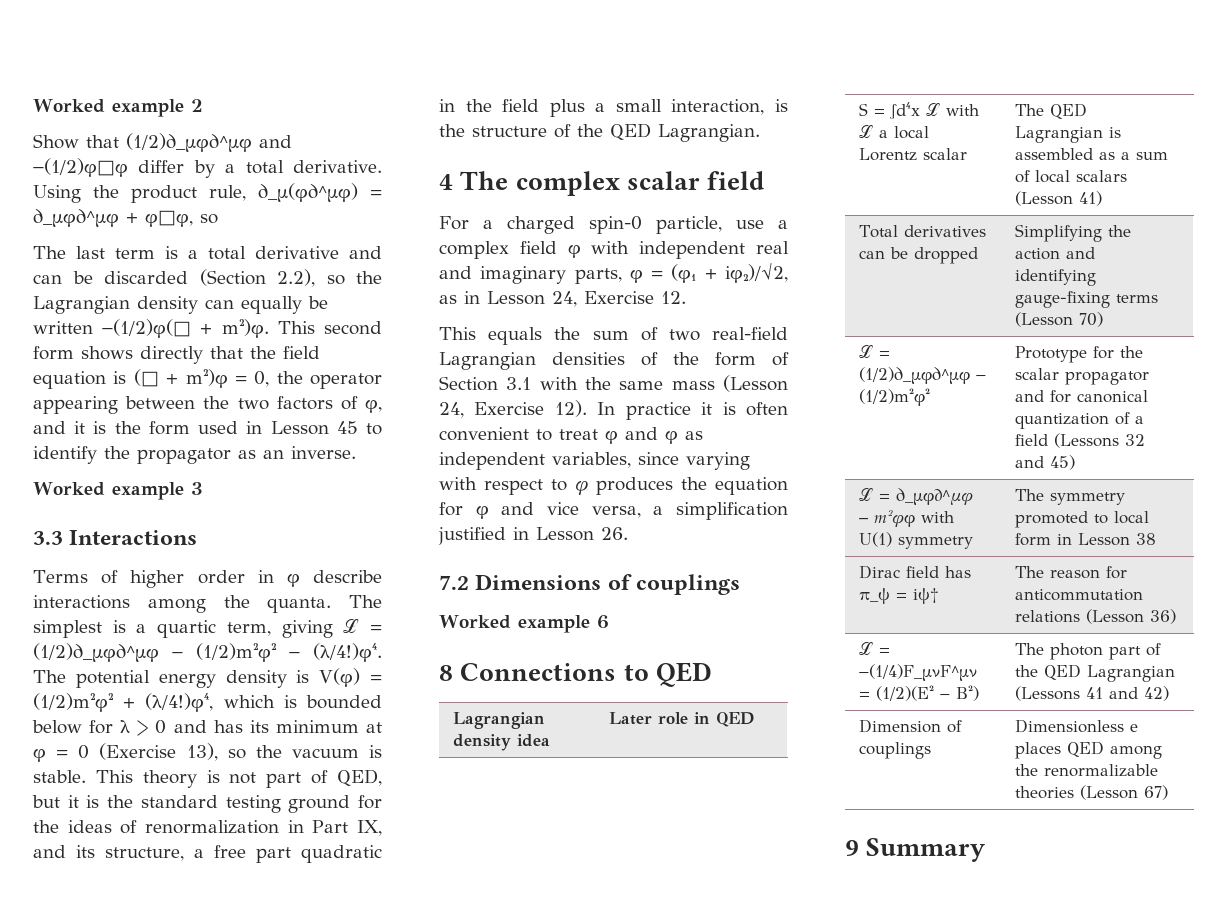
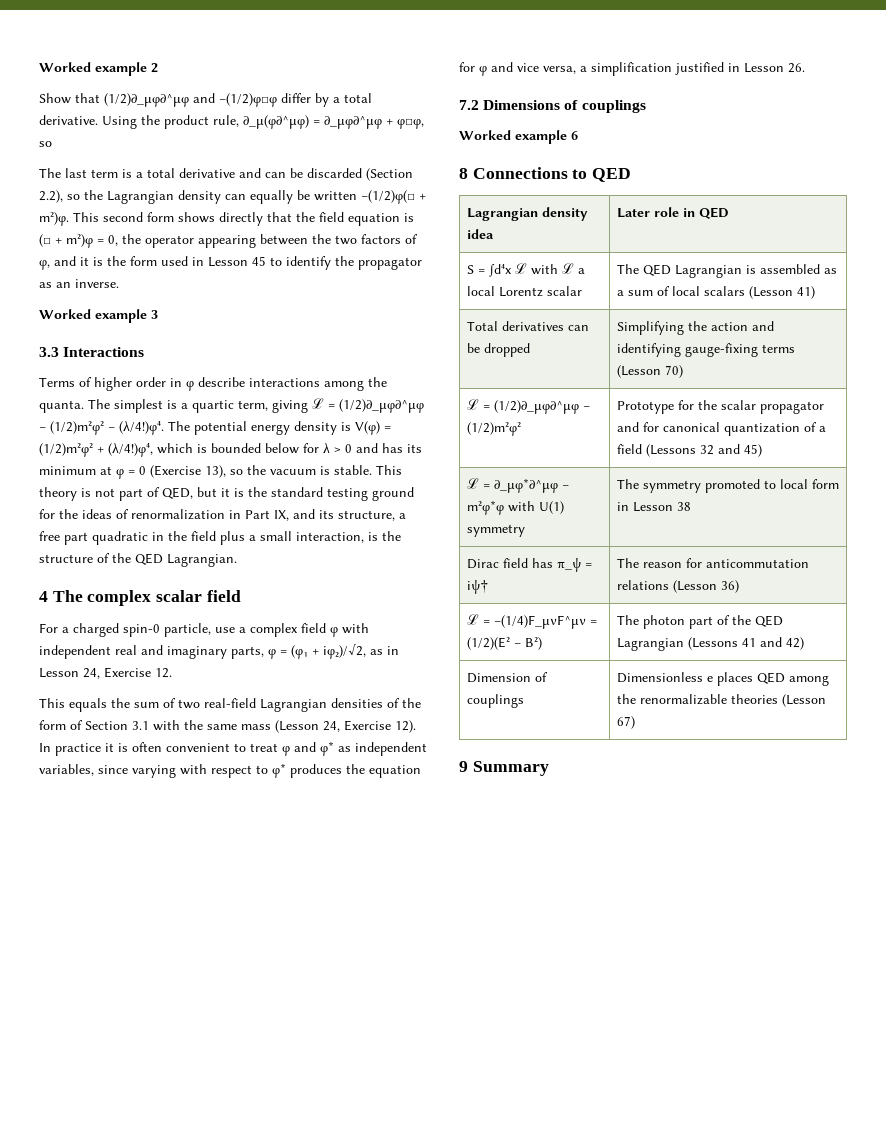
[665,431,678,444] φ -> [320,741,334,756] φ*
[575,481,588,495] φ -> [272,763,286,778] φ*
[896,488,974,505] [859,510,916,527] ∂_μφ∂^μφ − m²φφ -> [493,478,569,493] [466,500,504,515] ∂_μφ*∂^μφ − m²φ*φ

